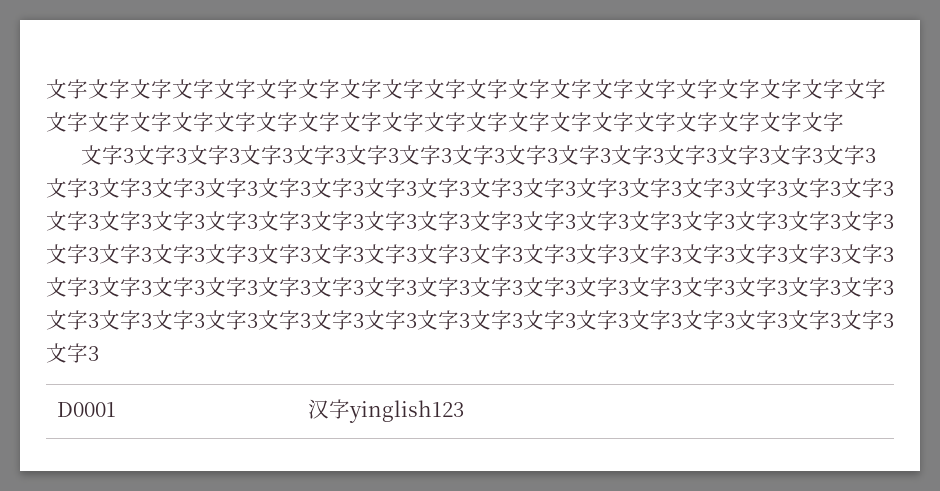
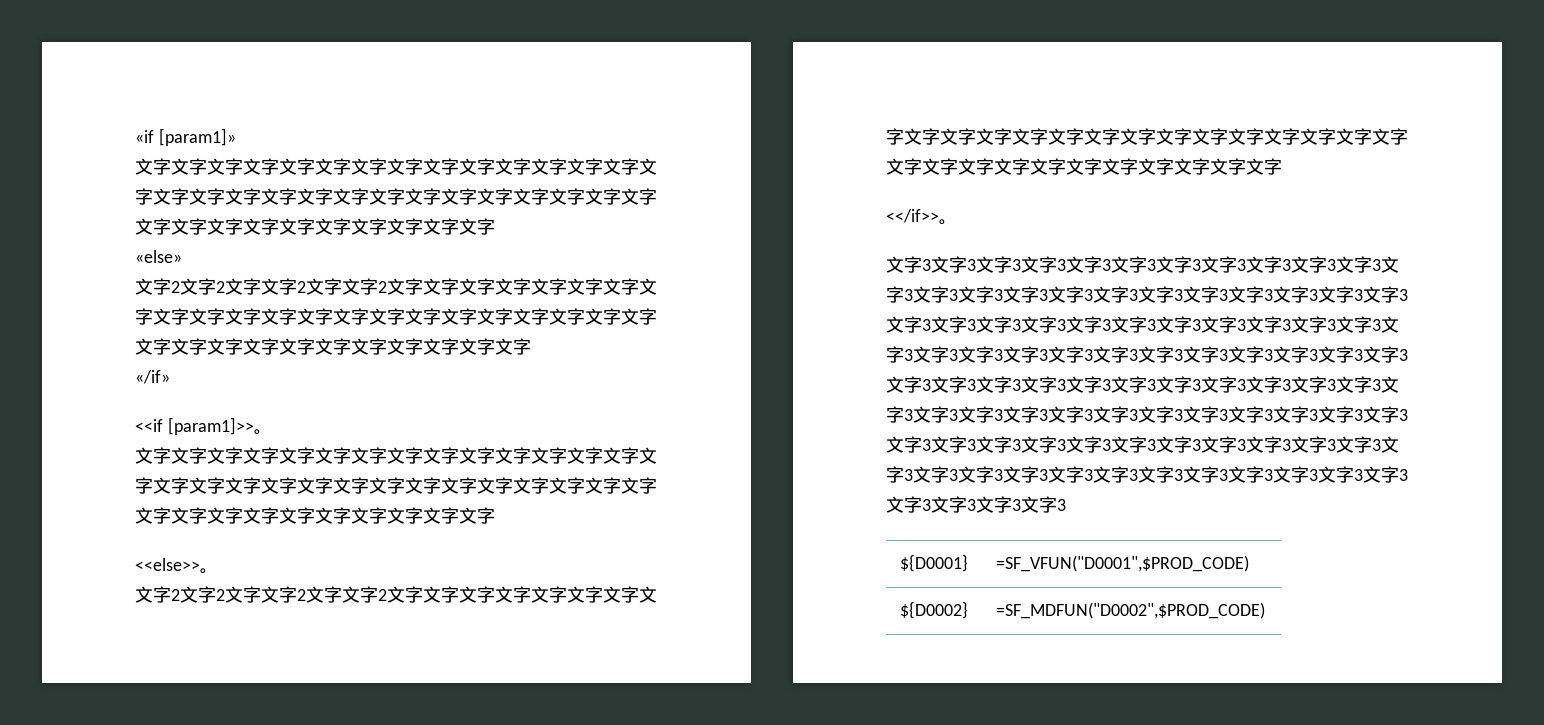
(46, 89) none -> [135,128,236,146] «if [param1]» //
(844, 122) none -> [135,250,182,263] [135,278,657,295] [135,308,657,325] [135,338,531,355] [135,370,170,384] [135,417,272,435] [135,447,657,464] [135,477,657,494] [135,507,495,524] [135,558,218,574] [135,586,657,603] [886,128,1408,145] [886,158,1282,175] [886,209,957,225] // «else» // 文字2文字2文字文字2文字文字2文字文字文字文字文字文字文字文字文字文字文字文字文字文字文字文字文字文字文字文字文字文字文字文字文字文字文字文字文字文字文字文字文字 // «/if» // <<if [param1]>>。 // 文字文字文字文字文字文字文字文字文字文字文字文字文字文字文字文字文字文字文字文字文字文字文字文字文字文字文字文字文字文字文字文字文字文字文字文字文字文字文字 // <<else>>。 // 文字2文字2文字文字2文字文字2文字文字文字文字文字文字文字文字文字文字文字文字文字文字文字文字文字文字文字文字文字文字文字文字文字文字文字文字文字文字文字文字文字 // <</if>>。
[56,402,116,417] [307,399,464,423] D0001 | 汉字yinglish123 -> [899,554,968,572] [995,555,1249,572] [899,601,968,619] [995,602,1265,619] ${D0001} | =SF_VFUN("D0001",$PROD_CODE) // ${D0002} | =SF_MDFUN("D0002",$PROD_CODE)

